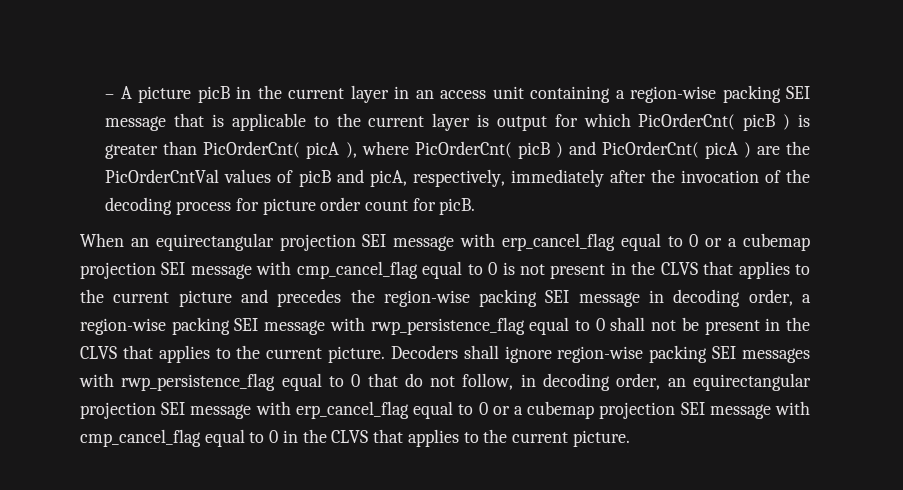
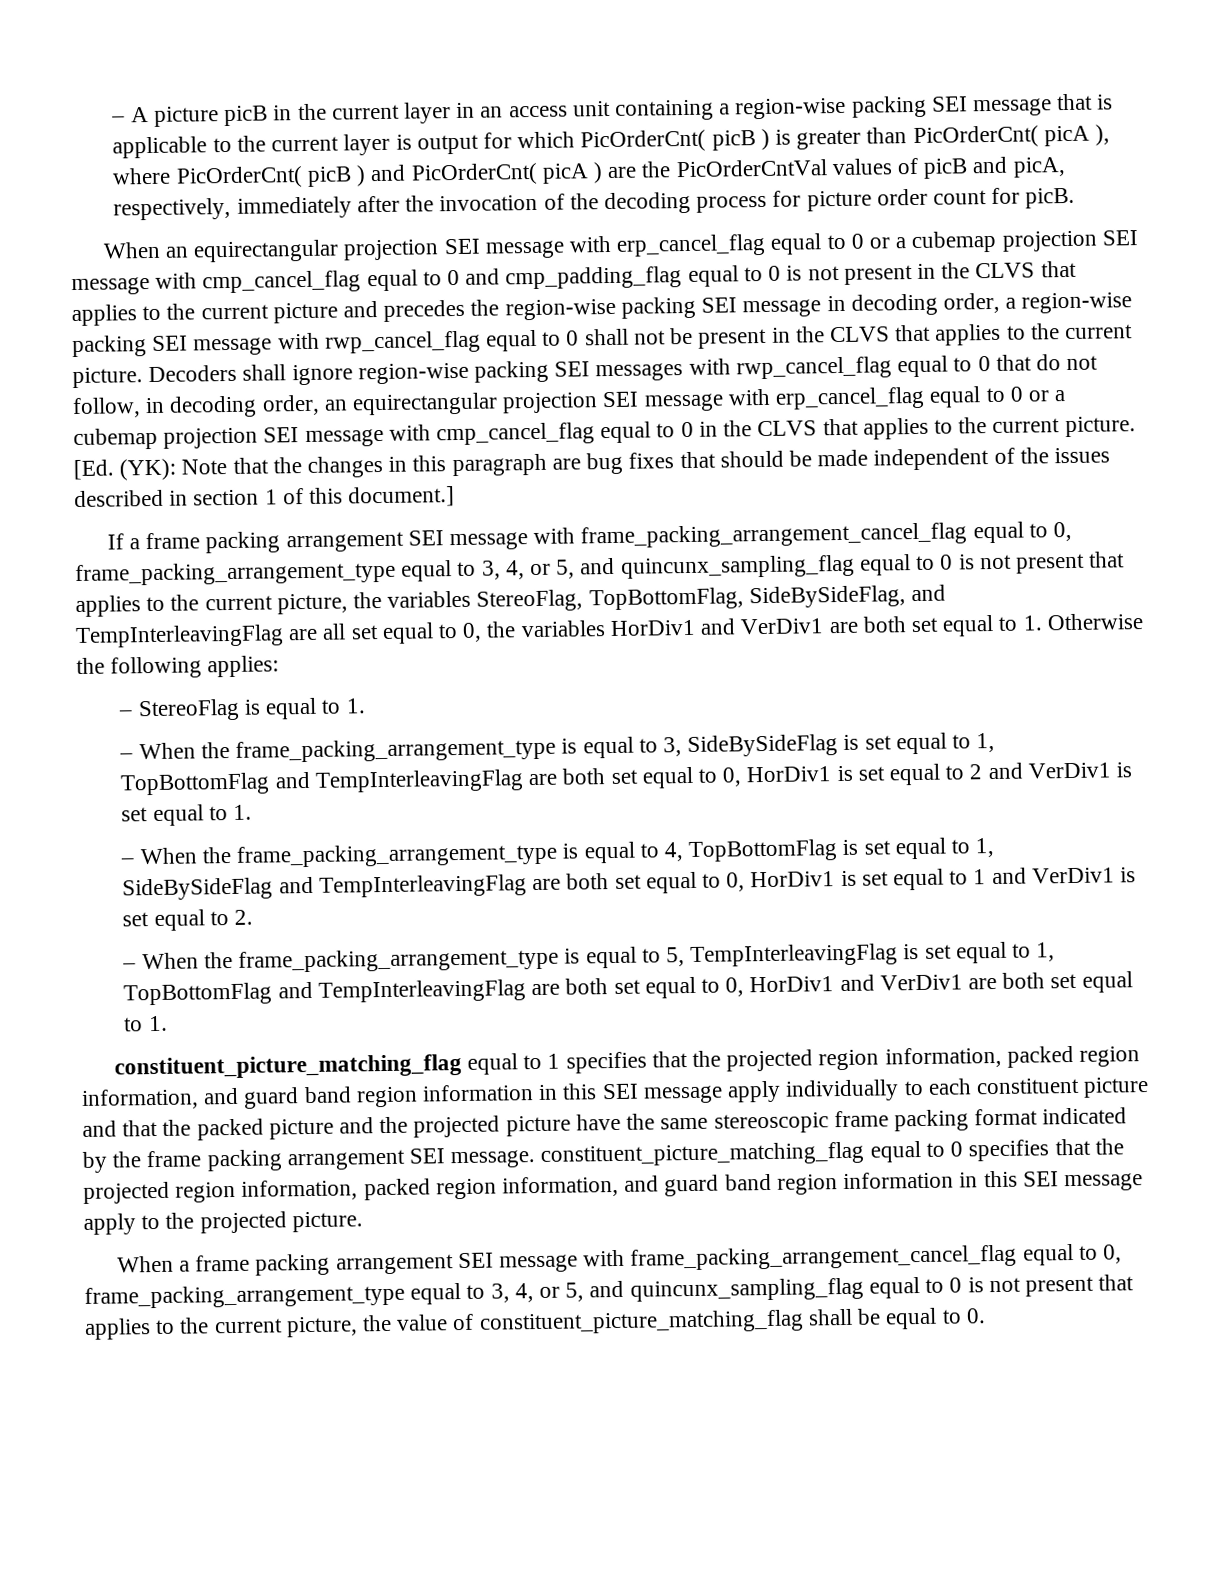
(498, 268) none -> [465,265,782,290] and cmp_padding_flag equal to 0
[370,317,525,335] rwp_persistence_flag -> [324,330,481,354] rwp_cancel_flag
[121,373,276,391] rwp_persistence_flag -> [735,356,892,380] rwp_cancel_flag
(630, 438) none -> [73,447,1110,481] [74,486,456,508] [106,521,1073,554] [75,551,1126,587] [75,584,947,618] [75,613,1143,649] [76,655,280,679] [118,697,366,722] [119,732,996,763] [120,762,1133,796] [121,804,253,827] [120,837,995,868] [122,867,1137,901] [122,909,254,932] [122,941,1056,973] [123,971,1133,1006] [123,1015,168,1032] [113,1045,1141,1080] [81,1076,1150,1110] [82,1107,1128,1141] [82,1138,1124,1173] [83,1170,1143,1204] [83,1211,363,1235] [116,1244,1123,1276] [84,1274,1135,1309] [84,1307,986,1340] [Ed. (YK): Note that the changes in this paragraph are bug fixes that should be made independent of the issues described in section 1 of this document.] // If a frame packing arrangement SEI message with frame_packing_arrangement_cancel_flag equal to 0, frame_packing_arrangement_type equal to 3, 4, or 5, and quincunx_sampling_flag equal to 0 is not present that applies to the current picture, the variables StereoFlag, TopBottomFlag, SideBySideFlag, and TempInterleavingFlag are all set equal to 0, the variables HorDiv1 and VerDiv1 are both set equal to 1. Otherwise the following applies: // – StereoFlag is equal to 1. // – When the frame_packing_arrangement_type is equal to 3, SideBySideFlag is set equal to 1, TopBottomFlag and TempInterleavingFlag are both set equal to 0, HorDiv1 is set equal to 2 and VerDiv1 is set equal to 1. // – When the frame_packing_arrangement_type is equal to 4, TopBottomFlag is set equal to 1, SideBySideFlag and TempInterleavingFlag are both set equal to 0, HorDiv1 is set equal to 1 and VerDiv1 is set equal to 2. // – When the frame_packing_arrangement_type is equal to 5, TempInterleavingFlag is set equal to 1, TopBottomFlag and TempInterleavingFlag are both set equal to 0, HorDiv1 and VerDiv1 are both set equal to 1. // constituent_picture_matching_flag equal to 1 specifies that the projected region information, packed region information, and guard band region information in this SEI message apply individually to each constituent picture and that the packed picture and the projected picture have the same stereoscopic frame packing format indicated by the frame packing arrangement SEI message. constituent_picture_matching_flag equal to 0 specifies that the projected region information, packed region information, and guard band region information in this SEI message apply to the projected picture. // When a frame packing arrangement SEI message with frame_packing_arrangement_cancel_flag equal to 0, frame_packing_arrangement_type equal to 3, 4, or 5, and quincunx_sampling_flag equal to 0 is not present that applies to the current picture, the value of constituent_picture_matching_flag shall be equal to 0.

